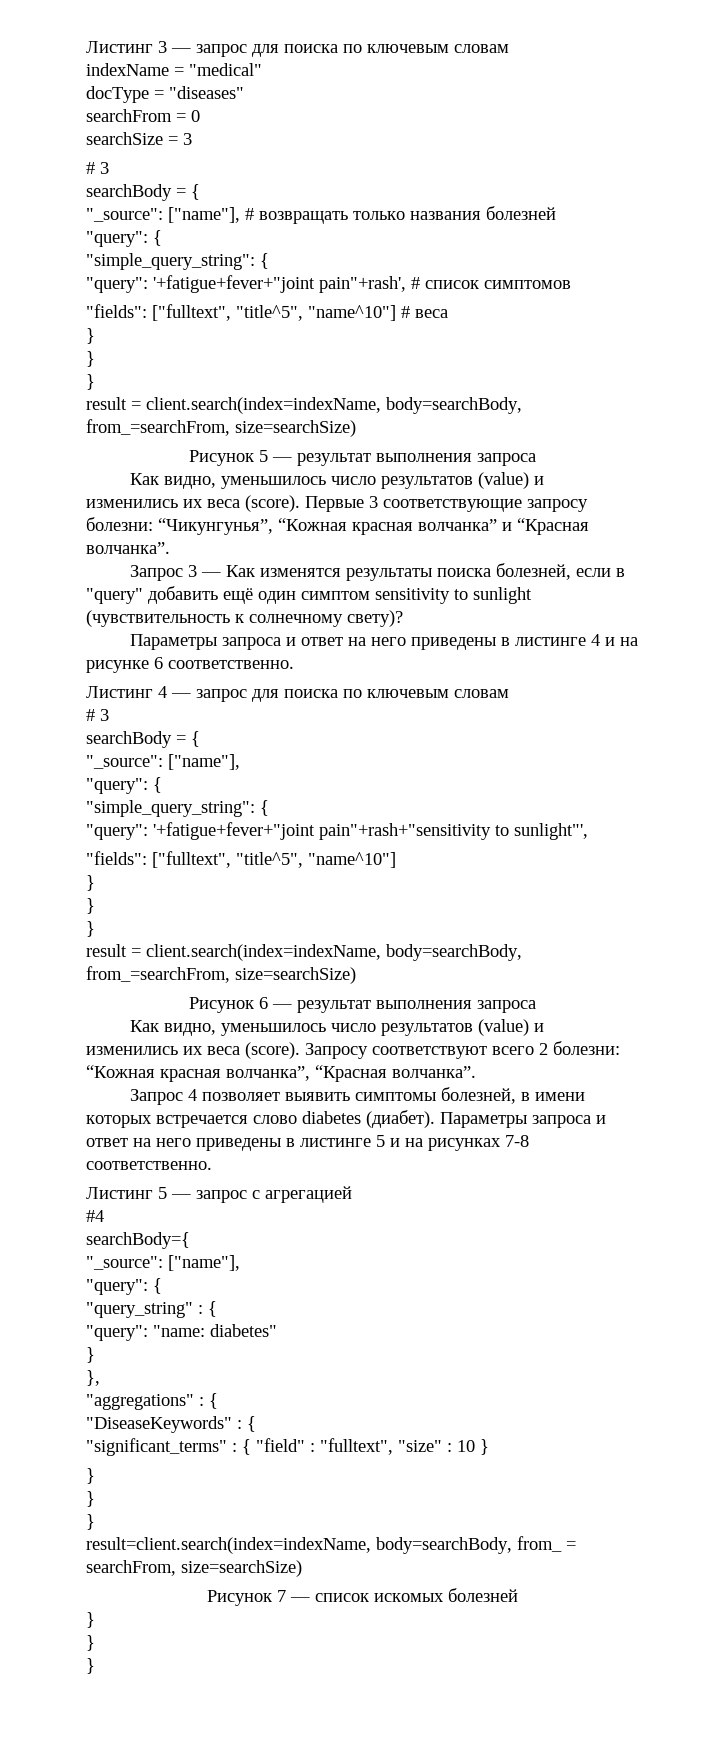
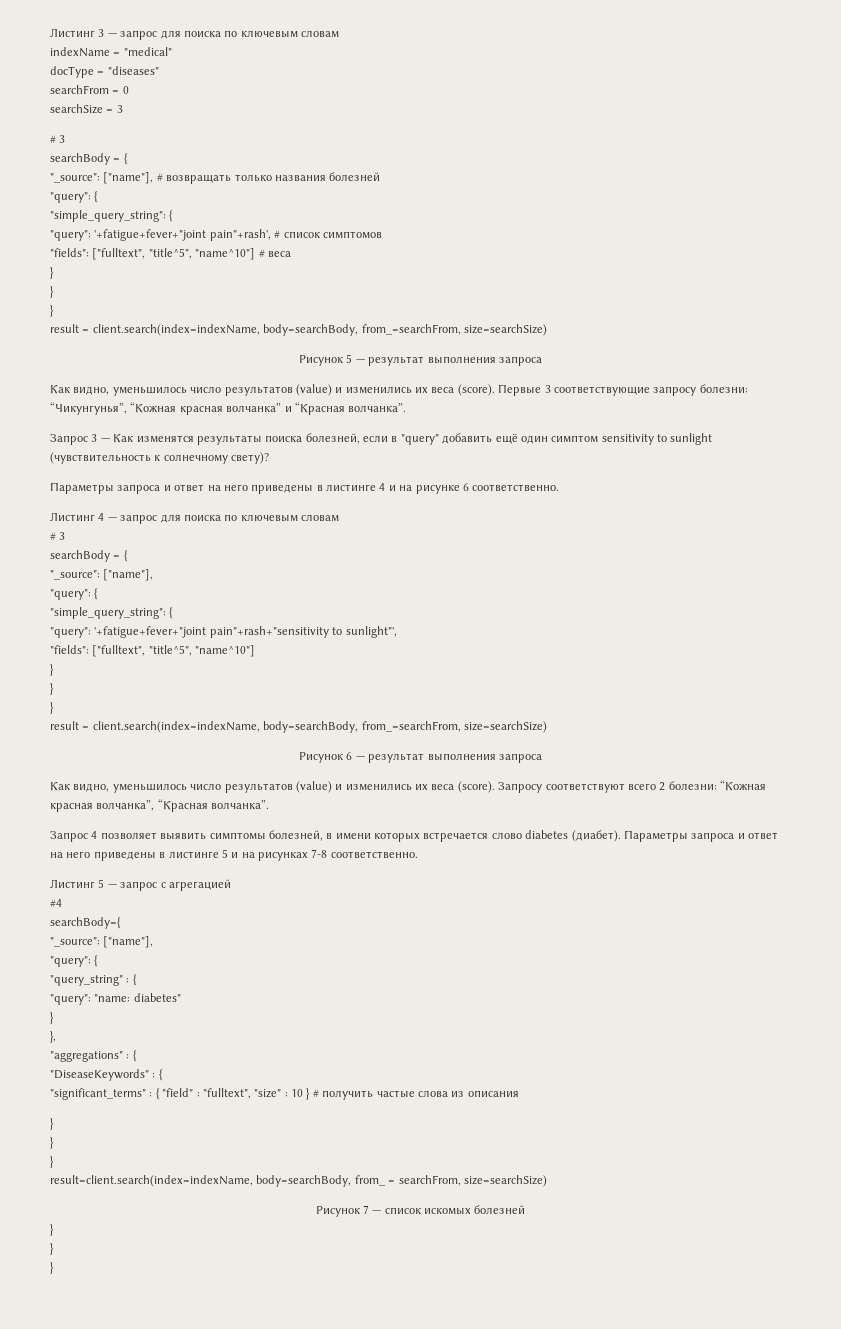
(489, 1447) none -> [312,1089,519,1100] # получить частые слова из описания

